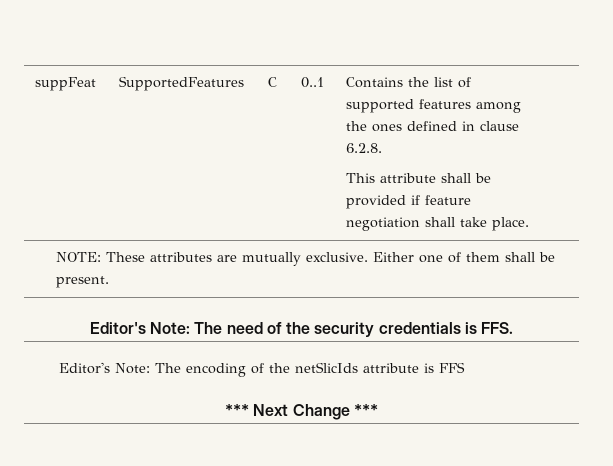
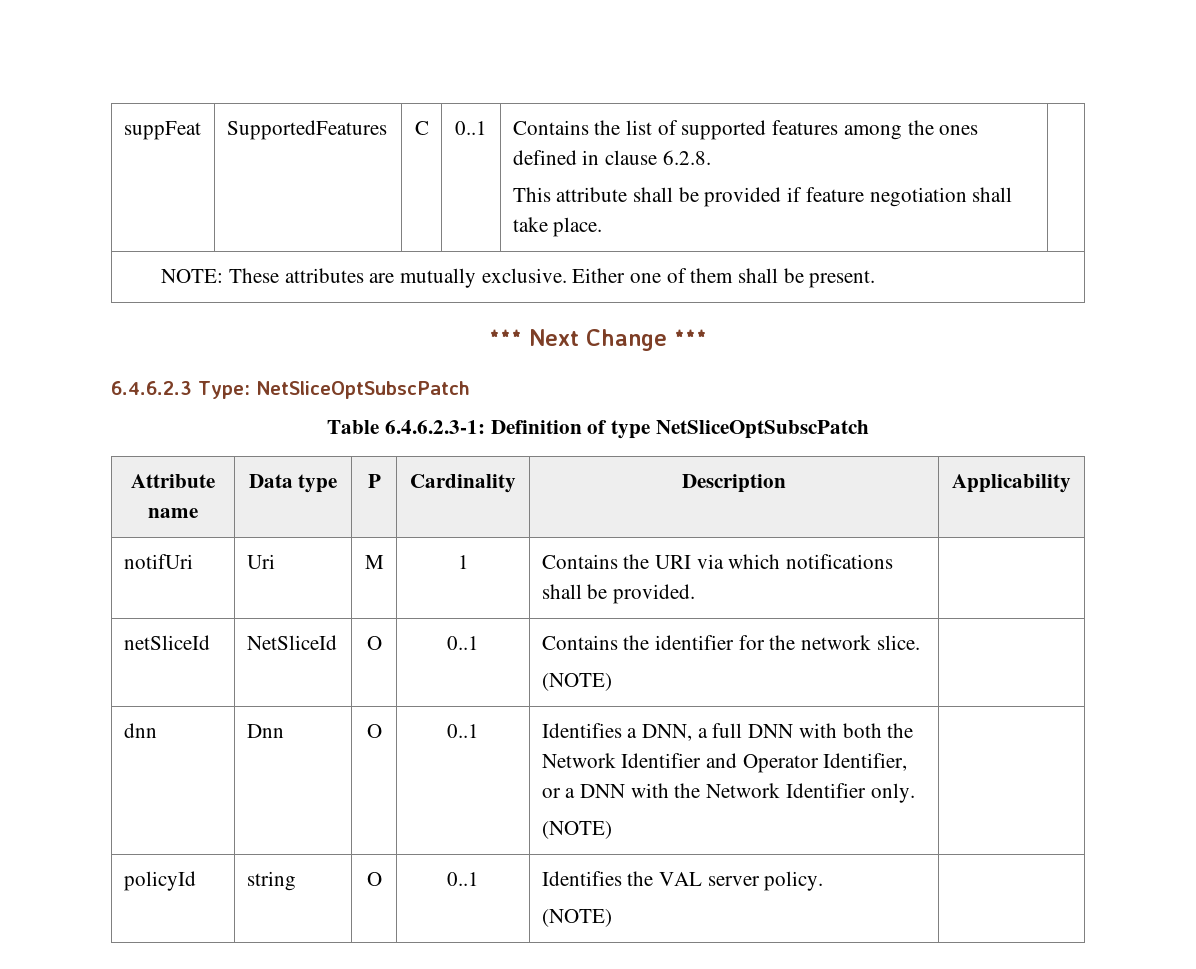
[89,322,514,337] [58,362,465,377] [225,404,378,420] Editor's Note: The need of the security credentials is FFS. // Editor's Note: The encoding of the netSlicIds attribute is FFS // *** Next Change *** -> [489,329,707,351] [111,381,470,399] [327,420,869,439] [131,474,215,488] [148,508,198,518] [248,474,338,493] [367,474,381,488] [410,474,516,493] [682,474,786,493] [952,474,1071,493] [123,554,193,569] [246,554,275,569] [364,555,384,569] [457,555,469,569] [541,554,894,569] [541,584,696,604] [123,635,210,650] [246,635,337,650] [366,636,382,650] [447,636,479,650] [541,635,920,650] [541,673,612,691] [123,723,157,738] [246,724,284,738] [366,724,382,738] [447,724,479,738] [541,723,914,741] [541,753,908,773] [541,783,915,803] [541,821,612,839] [123,871,196,891] [246,871,296,891] [366,872,382,886] [447,872,479,886] [541,871,824,891] [541,909,612,927] *** Next Change *** // 6.4.6.2.3 Type: NetSliceOptSubscPatch // Table 6.4.6.2.3-1: Definition of type NetSliceOptSubscPatch // Attribute name | Data type | P | Cardinality | Description | Applicability // notifUri | Uri | M | 1 | Contains the URI via which notifications shall be provided. | // netSliceId | NetSliceId | O | 0..1 | Contains the identifier for the network slice. // (NOTE) | // dnn | Dnn | O | 0..1 | Identifies a DNN, a full DNN with both the Network Identifier and Operator Identifier, or a DNN with the Network Identifier only. // (NOTE) | // policyId | string | O | 0..1 | Identifies the VAL server policy. // (NOTE) |

